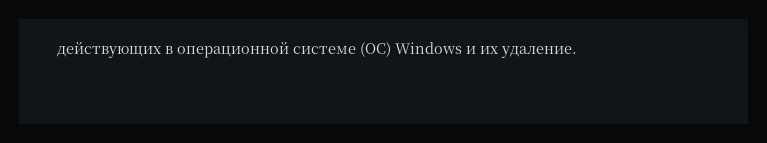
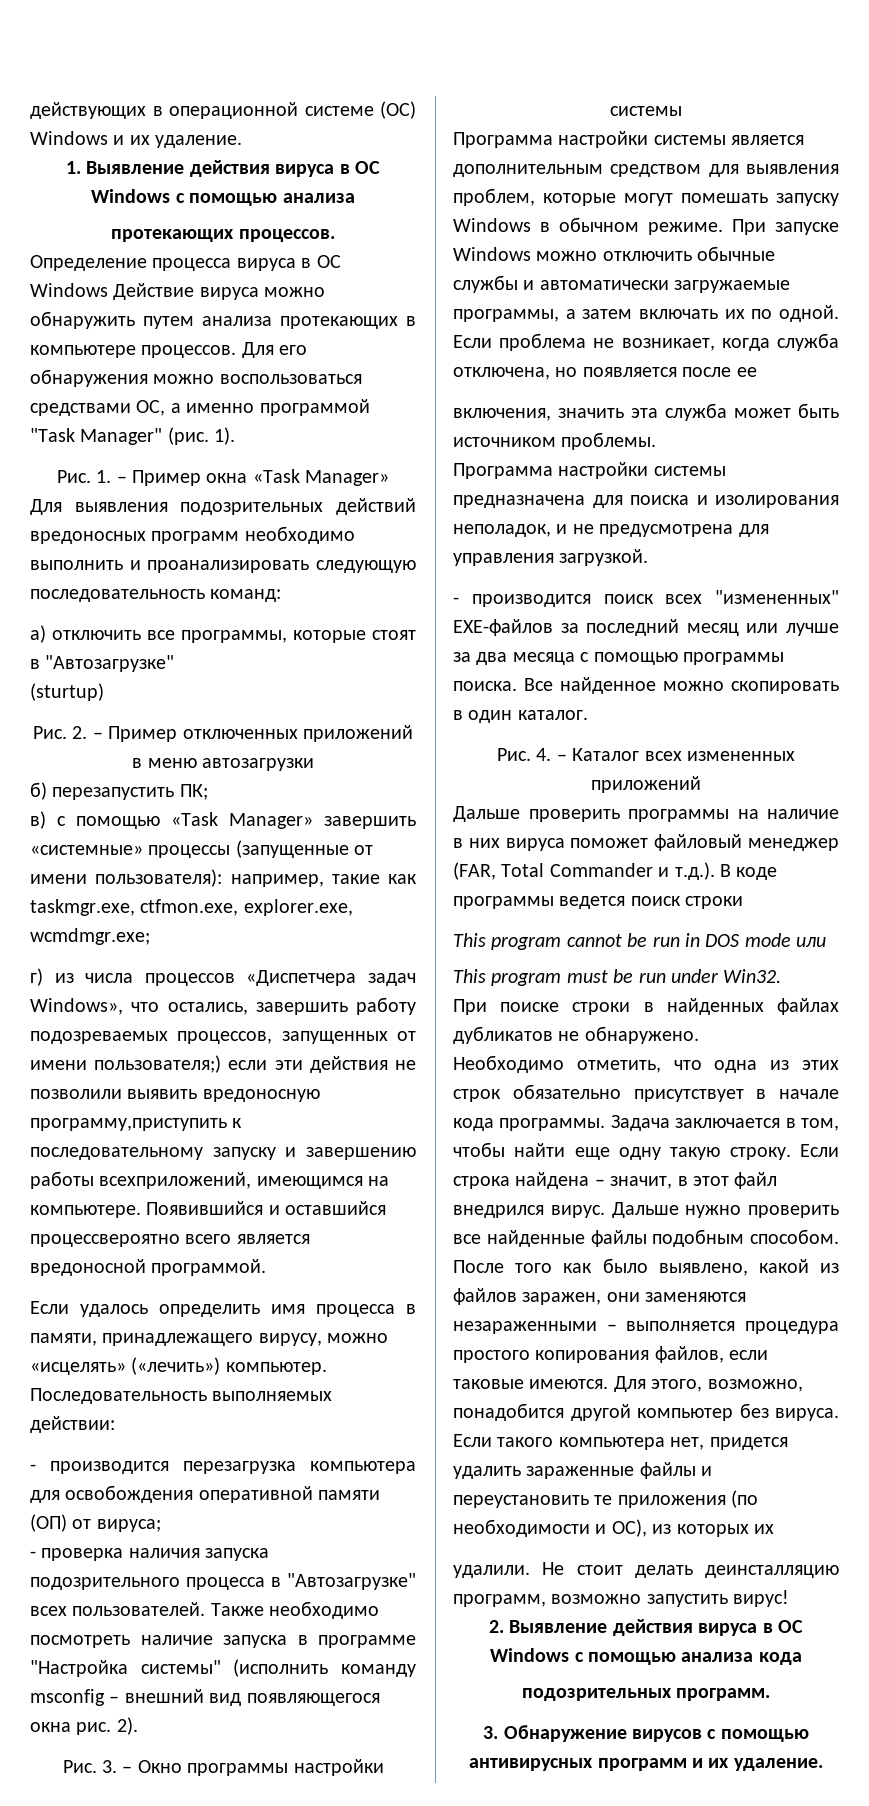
(577, 52) none -> [66,160,380,177] [91,189,355,206] [111,229,335,242] [30,255,341,271] [30,283,326,300] [30,311,416,329] [30,342,308,358] [30,369,362,387] [30,399,370,416] [30,427,236,445] [56,469,390,486] [30,498,416,515] [30,526,355,544] [30,560,417,573] [30,589,282,602] [30,625,416,643] [30,655,175,672] [30,683,104,701] [33,725,413,742] [132,758,314,771] [30,782,208,800] [30,811,416,829] [30,840,374,858] [30,869,417,887] [30,899,353,916] [30,928,150,945] [30,968,416,986] [30,997,416,1015] [30,1031,416,1044] [30,1055,416,1073] [30,1089,320,1102] [30,1118,243,1131] [30,1147,417,1160] [30,1171,390,1189] [30,1201,387,1218] [30,1234,310,1247] [30,1259,267,1276] [30,1301,416,1317] [30,1333,389,1346] [30,1357,327,1375] [30,1388,333,1404] [30,1416,115,1433] [30,1461,416,1474] [30,1485,381,1503] [30,1514,161,1532] [30,1548,270,1561] [30,1573,416,1590] [30,1601,380,1619] [30,1635,416,1648] [30,1659,416,1677] [30,1689,380,1706] [30,1717,138,1735] [62,1759,384,1776] [610,106,682,116] [453,131,805,148] [453,164,839,177] [453,188,839,206] [453,217,839,235] [453,246,776,261] [453,275,791,293] [453,305,839,322] [453,333,839,351] [453,367,757,380] [453,403,839,421] [453,432,657,450] [453,462,726,479] [453,495,839,508] [453,524,769,537] [453,549,649,566] [453,590,839,607] [453,619,839,636] [453,652,784,665] [453,677,839,694] [453,710,588,723] [497,748,795,761] [591,776,701,793] [453,806,839,822] [453,834,839,851] [453,862,778,880] [453,896,744,909] [453,933,827,950] [453,969,782,986] [453,998,839,1015] [453,1026,699,1044] [453,1055,839,1073] [453,1084,839,1102] [453,1115,839,1131] [453,1142,839,1160] [453,1172,778,1189] [453,1202,839,1218] [453,1229,839,1247] [453,1258,839,1276] [453,1288,747,1305] [453,1321,839,1334] [453,1346,769,1363] [453,1376,803,1392] [453,1403,839,1421] [453,1434,788,1450] [453,1462,713,1479] [453,1490,759,1508] [453,1519,774,1537] [453,1562,839,1578] [453,1590,790,1607] [489,1619,803,1636] [490,1648,802,1665] [521,1688,771,1701] [483,1725,809,1742] [469,1758,823,1771] // 1. Выявление действия вируса в ОС Windows с помощью анализа // протекающих процессов. // Определение процесса вируса в ОС Windows Действие вируса можно обнаружить путем анализа протекающих в компьютере процессов. Для его обнаружения можно воспользоваться средствами ОС, а именно программой "Task Manager" (рис. 1). // Рис. 1. – Пример окна «Task Manager» // Для выявления подозрительных действий вредоносных программ необходимо выполнить и проанализировать следующую последовательность команд: // а) отключить все программы, которые стоят в "Автозагрузке" // (sturtup) // Рис. 2. – Пример отключенных приложений в меню автозагрузки // б) перезапустить ПК; // в) с помощью «Task Manager» завершить «системные» процессы (запущенные от имени пользователя): например, такие как taskmgr.exe, ctfmon.exe, explorer.exe, wcmdmgr.exe; // г) из числа процессов «Диспетчера задач Windows», что остались, завершить работу подозреваемых процессов, запущенных от имени пользователя;) если эти действия не позволили выявить вредоносную программу,приступить к последовательному запуску и завершению работы всехприложений, имеющимся на компьютере. Появившийся и оставшийся процессвероятно всего является вредоносной программой. // Если удалось определить имя процесса в памяти, принадлежащего вирусу, можно «исцелять» («лечить») компьютер. Последовательность выполняемых действии: // - производится перезагрузка компьютера для освобождения оперативной памяти (ОП) от вируса; // - проверка наличия запуска подозрительного процесса в "Автозагрузке" всех пользователей. Также необходимо посмотреть наличие запуска в программе "Настройка системы" (исполнить команду msconfig – внешний вид появляющегося окна рис. 2). // Рис. 3. – Окно программы настройки системы // Программа настройки системы является дополнительным средством для выявления проблем, которые могут помешать запуску Windows в обычном режиме. При запуске Windows можно отключить обычные службы и автоматически загружаемые программы, а затем включать их по одной. Если проблема не возникает, когда служба отключена, но появляется после ее // включения, значить эта служба может быть источником проблемы. // Программа настройки системы предназначена для поиска и изолирования неполадок, и не предусмотрена для управления загрузкой. // - производится поиск всех "измененных" EXE-файлов за последний месяц или лучше за два месяца с помощью программы поиска. Все найденное можно скопировать в один каталог. // Рис. 4. – Каталог всех измененных приложений // Дальше проверить программы на наличие в них вируса поможет файловый менеджер (FAR, Total Commander и т.д.). В коде программы ведется поиск строки // This program cannot be run in DOS mode или // This program must be run under Win32. // При поиске строки в найденных файлах дубликатов не обнаружено. // Необходимо отметить, что одна из этих строк обязательно присутствует в начале кода программы. Задача заключается в том, чтобы найти еще одну такую строку. Если строка найдена – значит, в этот файл внедрился вирус. Дальше нужно проверить все найденные файлы подобным способом. После того как было выявлено, какой из файлов заражен, они заменяются незараженными – выполняется процедура простого копирования файлов, если таковые имеются. Для этого, возможно, понадобится другой компьютер без вируса. Если такого компьютера нет, придется удалить зараженные файлы и переустановить те приложения (по необходимости и ОС), из которых их // удалили. Не стоит делать деинсталляцию программ, возможно запустить вирус! // 2. Выявление действия вируса в ОС Windows с помощью анализа кода // подозрительных программ. // 3. Обнаружение вирусов с помощью антивирусных программ и их удаление.

